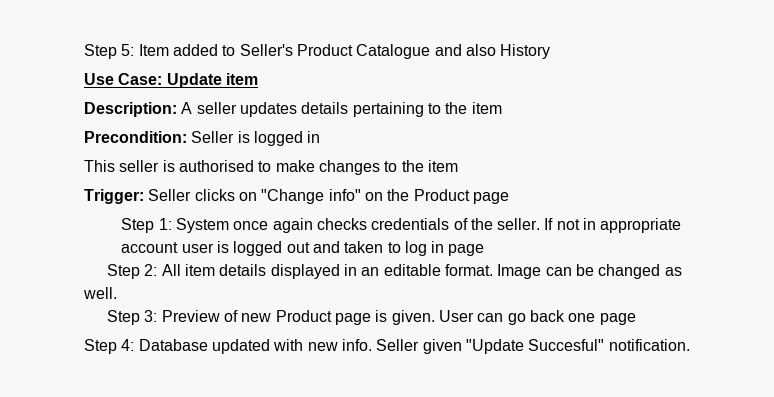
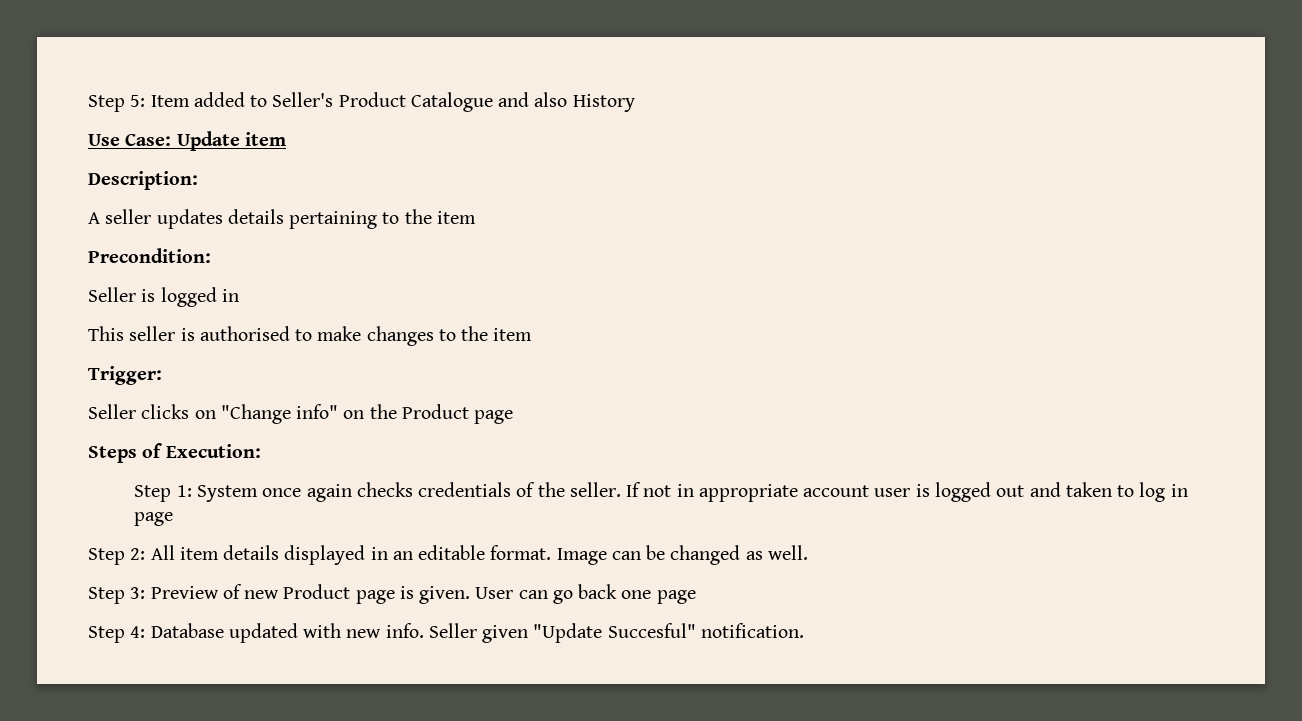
(177, 109) none -> (198, 180) //
(187, 137) none -> (211, 255) //
(144, 196) none -> (162, 375) //
(509, 198) none -> [88,443,261,463] // Steps of Execution:

